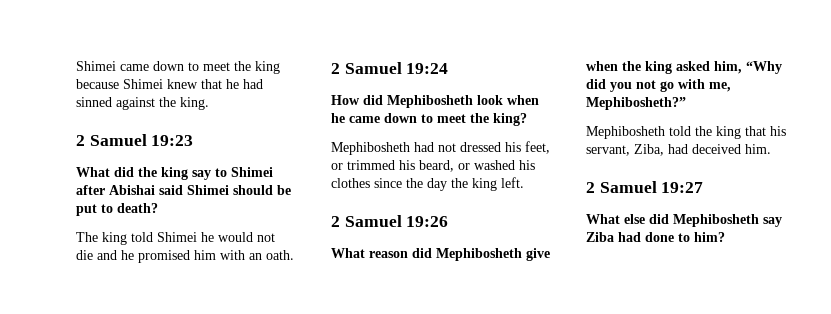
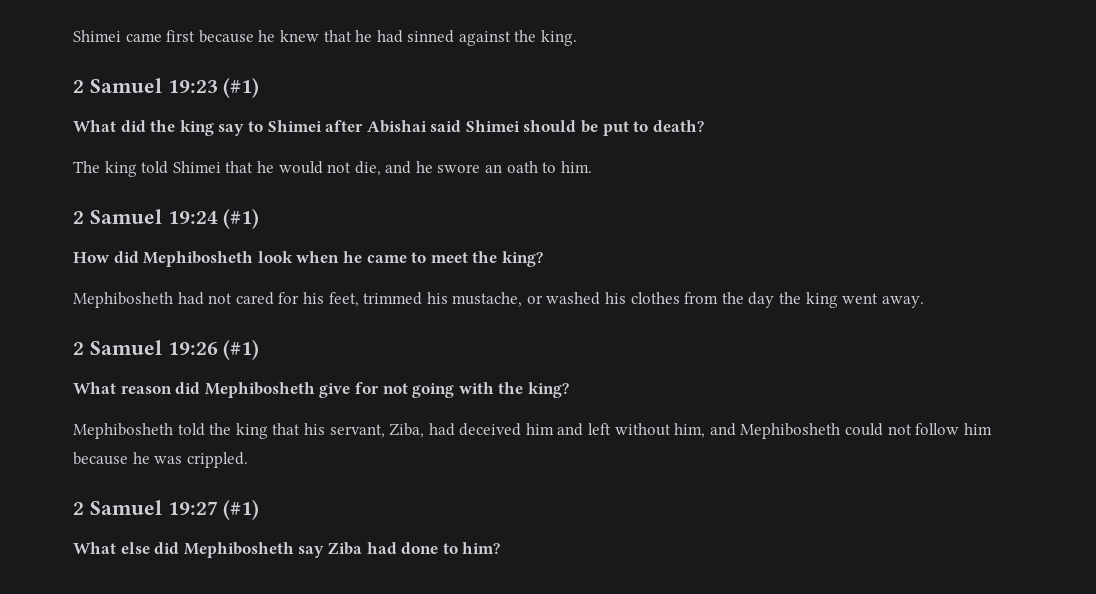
[153,61,280,74] [76,79,163,89] down to meet the king because Shimei -> [166,30,276,43] first because he
(194, 140) none -> [223,77,260,98] (#1)
(197, 237) none -> [225,161,254,173] that
[76,250,93,260] die -> [354,161,381,176] die,
[138,250,294,263] promised him with an oath. -> [437,161,592,173] swore an oath to him.
(449, 68) none -> [223,208,260,229] (#1)
[384,113,417,123] down -> (407, 259) none
[460,142,501,152] dressed -> [235,292,300,305] cared for
[331,163,343,170] or -> (359, 299) none
[419,160,454,172] beard, -> [452,292,523,307] mustache,
[374,178,402,188] since -> [684,292,719,304] from
[501,177,524,188] left. -> [842,293,924,308] went away.
(449, 221) none -> [223,339,260,360] (#1)
[586,61,782,74] [586,79,731,92] [586,97,686,110] when the king asked him, “Why did you not go with me, Mephibosheth?” -> [354,382,569,398] for not going with the king?
[745,144,771,154] him. -> [525,423,992,439] [73,452,248,468] him and left without him, and Mephibosheth could not follow him because he was crippled.
(704, 187) none -> [223,499,260,520] (#1)

